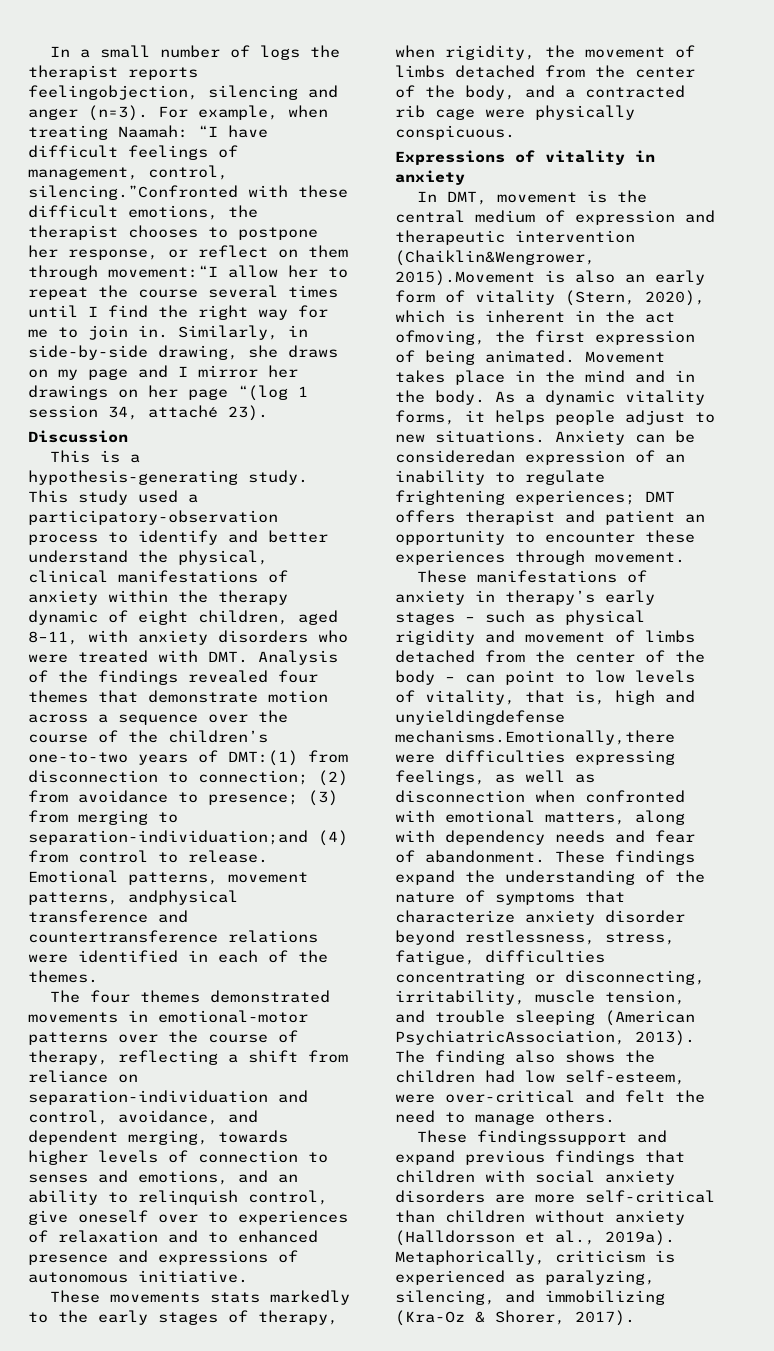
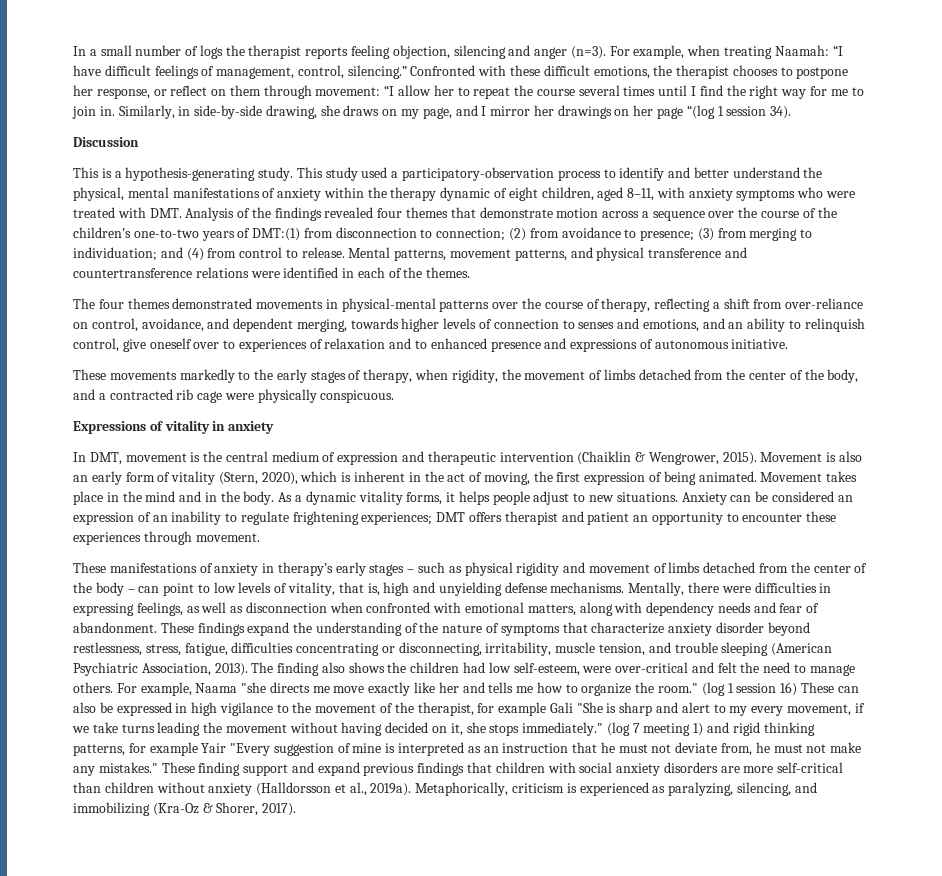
[28,85,198,100] feelingobjection, -> [351,45,450,59] feeling objection,
[28,185,238,200] silencing.”Confronted -> [347,65,476,79] silencing.” Confronted
[108,265,218,278] movement:“I -> [315,85,395,96] movement: “I
[88,368,128,380] page -> [422,107,452,119] page,
[108,405,268,421] 34, attaché 23). -> [770,106,792,119] 34).
[28,570,108,583] clinical -> [127,187,169,198] mental
[218,630,308,643] disorders -> [736,189,796,201] symptoms
[28,830,308,845] separation-individuation;and -> [73,247,183,261] individuation; and
[28,870,118,883] Emotional -> [348,247,391,258] Mental
[128,890,238,905] andphysical -> [570,247,645,261] and physical
[158,1010,308,1023] emotional-motor -> [341,298,436,312] physical-mental
[28,1070,138,1083] [28,1090,308,1105] reliance on separation-individuation and -> [785,298,864,309] [73,322,88,329] over-reliance on
[210,1292,261,1303] stats -> (177, 375) none
[395,250,595,266] [395,270,535,286] (Chaiklin&Wengrower, 2015).Movement -> [577,451,823,465] (Chaiklin & Wengrower, 2015). Movement
[395,330,485,345] ofmoving, -> [469,472,530,485] of moving,
[395,450,515,463] consideredan -> [771,491,853,502] considered an
[395,710,565,725] [395,730,675,745] unyieldingdefense mechanisms.Emotionally,there -> [438,582,720,596] unyielding defense mechanisms. Mentally, there
(565, 756) none -> [819,583,832,593] in
[395,1030,625,1045] PsychiatricAssociation, -> [73,662,211,676] Psychiatric Association,
[417,1130,628,1145] // These findingssupport -> [116,682,859,696] [73,702,865,716] [72,722,815,736] [73,742,862,756] [73,762,289,776] For example, Naama "she directs me move exactly like her and tells me how to organize the room." (log 1 session 16) These can also be expressed in high vigilance to the movement of the therapist, for example Gali "She is sharp and alert to my every movement, if we take turns leading the movement without having decided on it, she stops immediately." (log 7 meeting 1) and rigid thinking patterns, for example Yair "Every suggestion of mine is interpreted as an instruction that he must not deviate from, he must not make any mistakes." These finding support

